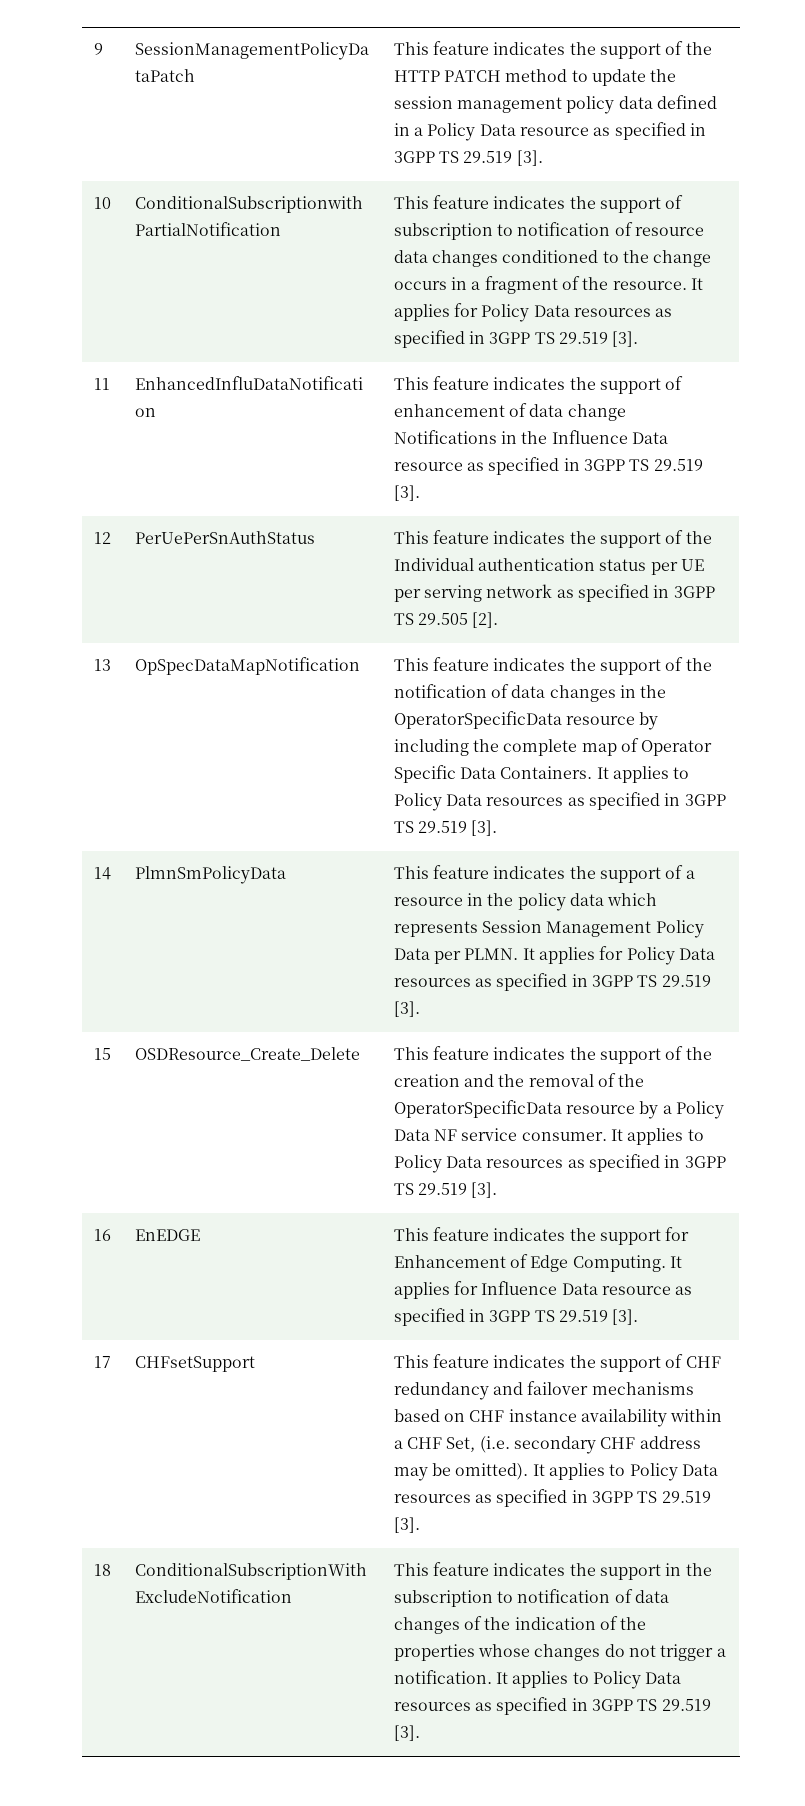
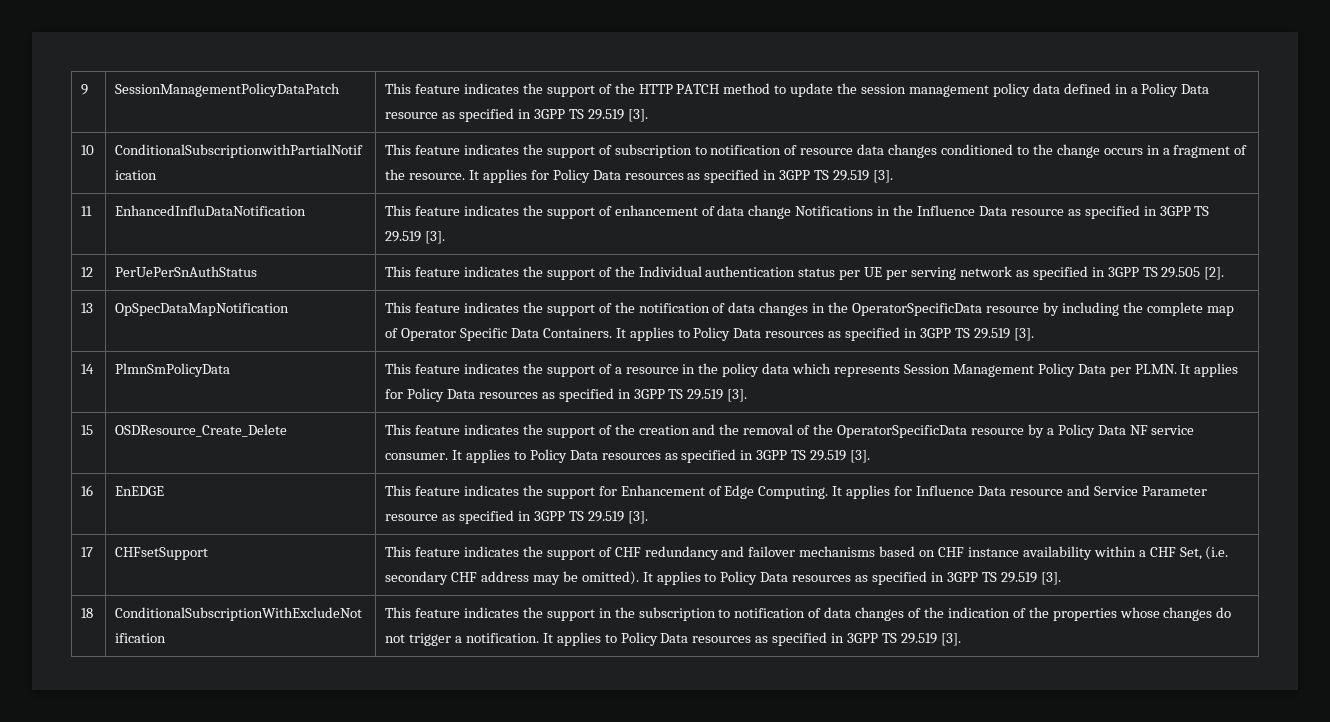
(671, 1290) none -> [1066,485,1207,496] [385,514,439,521] and Service Parameter resource

